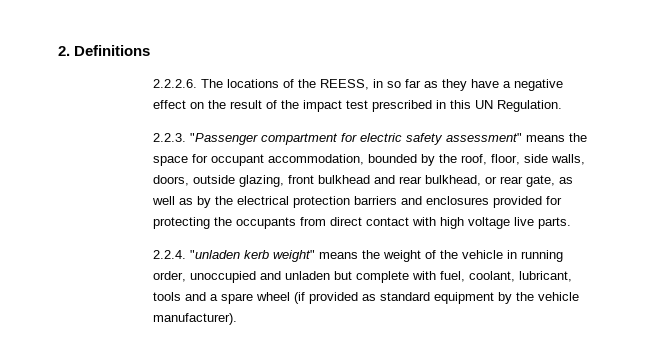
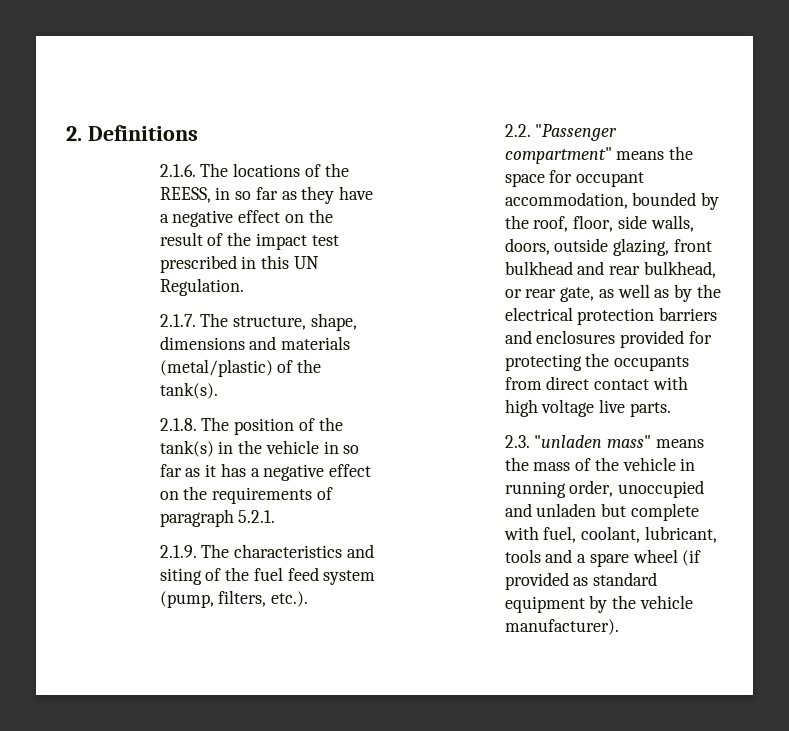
[152,79,197,88] 2.2.2.6. -> [159,164,196,177] 2.1.6.
[152,133,522,145] 2.2.3. "Passenger compartment for electric safety assessment" -> [159,313,357,331] [159,336,351,350] [159,359,322,377] [159,382,218,399] [159,417,343,435] [159,440,360,457] [159,463,371,481] [159,486,333,504] [159,509,276,527] [159,544,374,558] [159,567,376,585] [159,590,309,608] [504,124,618,141] [504,147,612,164] 2.1.7. The structure, shape, dimensions and materials (metal/plastic) of the tank(s). // 2.1.8. The position of the tank(s) in the vehicle in so far as it has a negative effect on the requirements of paragraph 5.2.1. // 2.1.9. The characteristics and siting of the fuel feed system (pump, filters, etc.). // 2.2. "Passenger compartment"
[152,250,421,262] 2.2.4. "unladen kerb weight" means the weight -> [504,435,704,448] [504,457,571,471] 2.3. "unladen mass" means the mass

